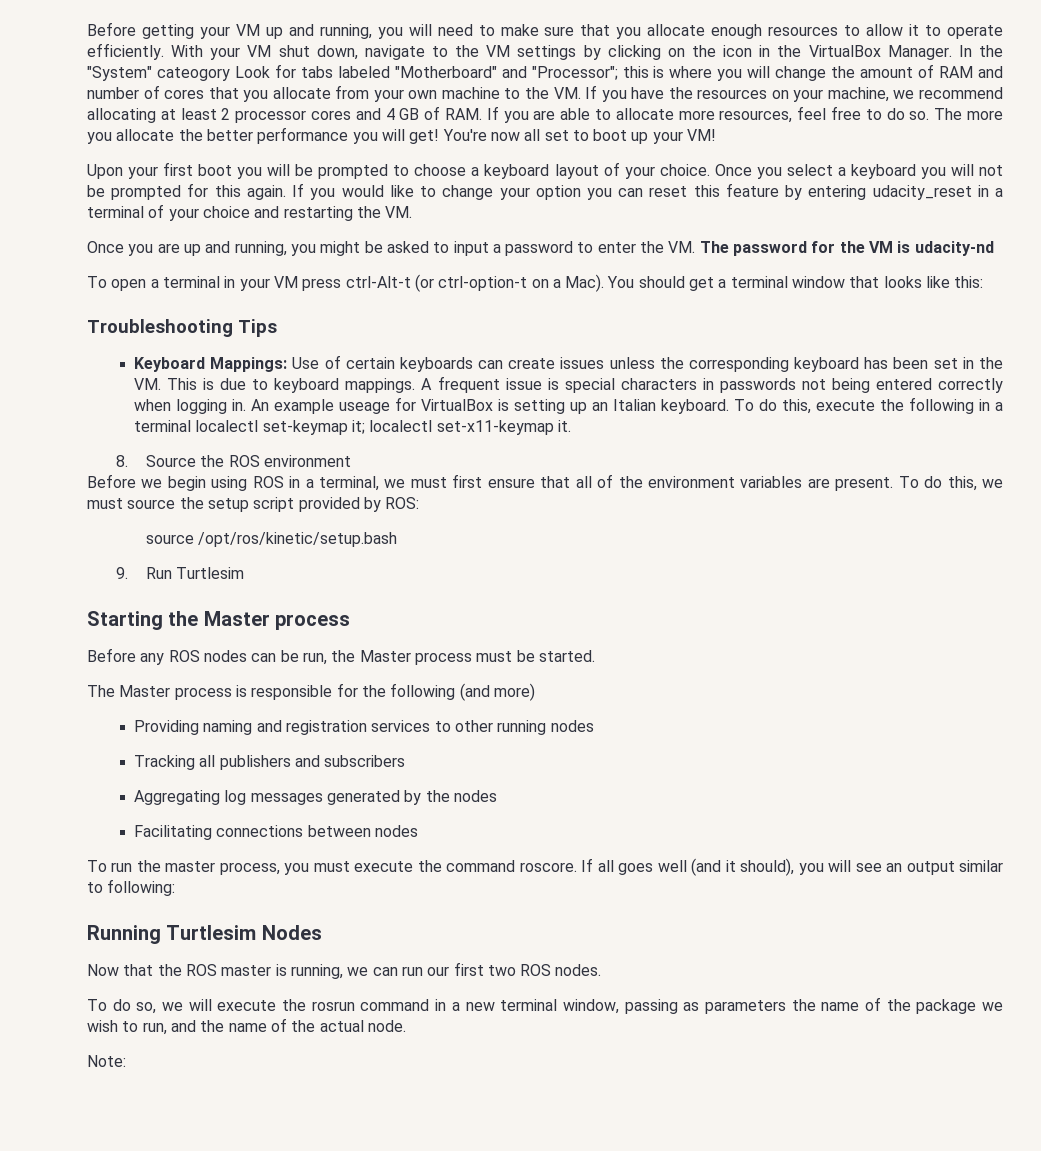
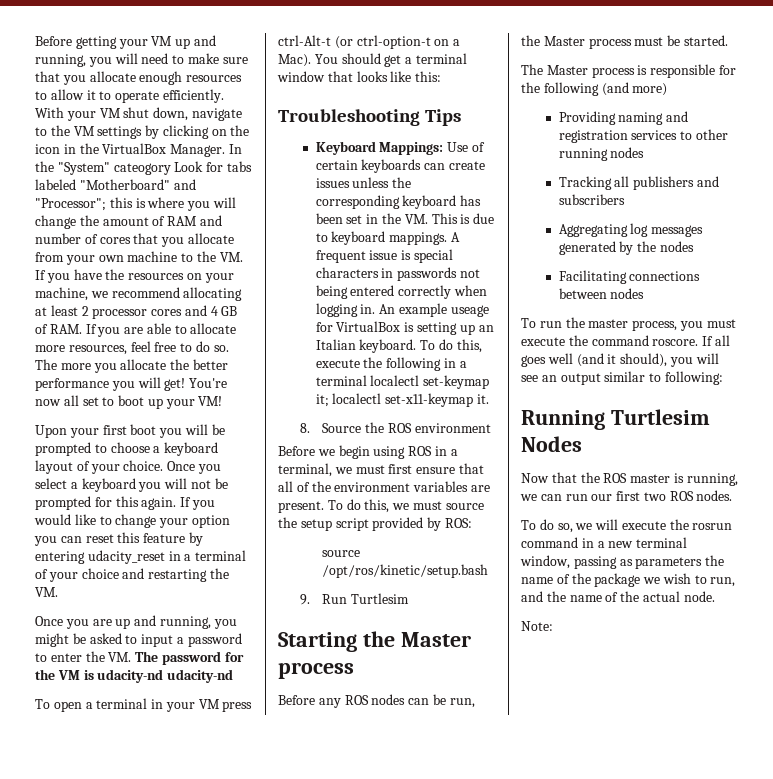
(994, 248) none -> [167,669,234,683] udacity-nd

